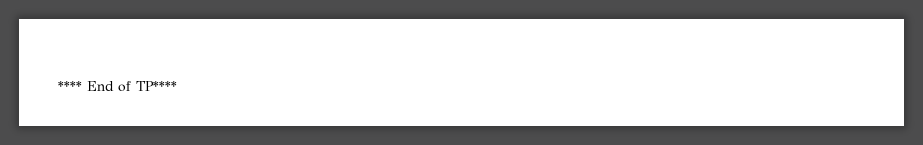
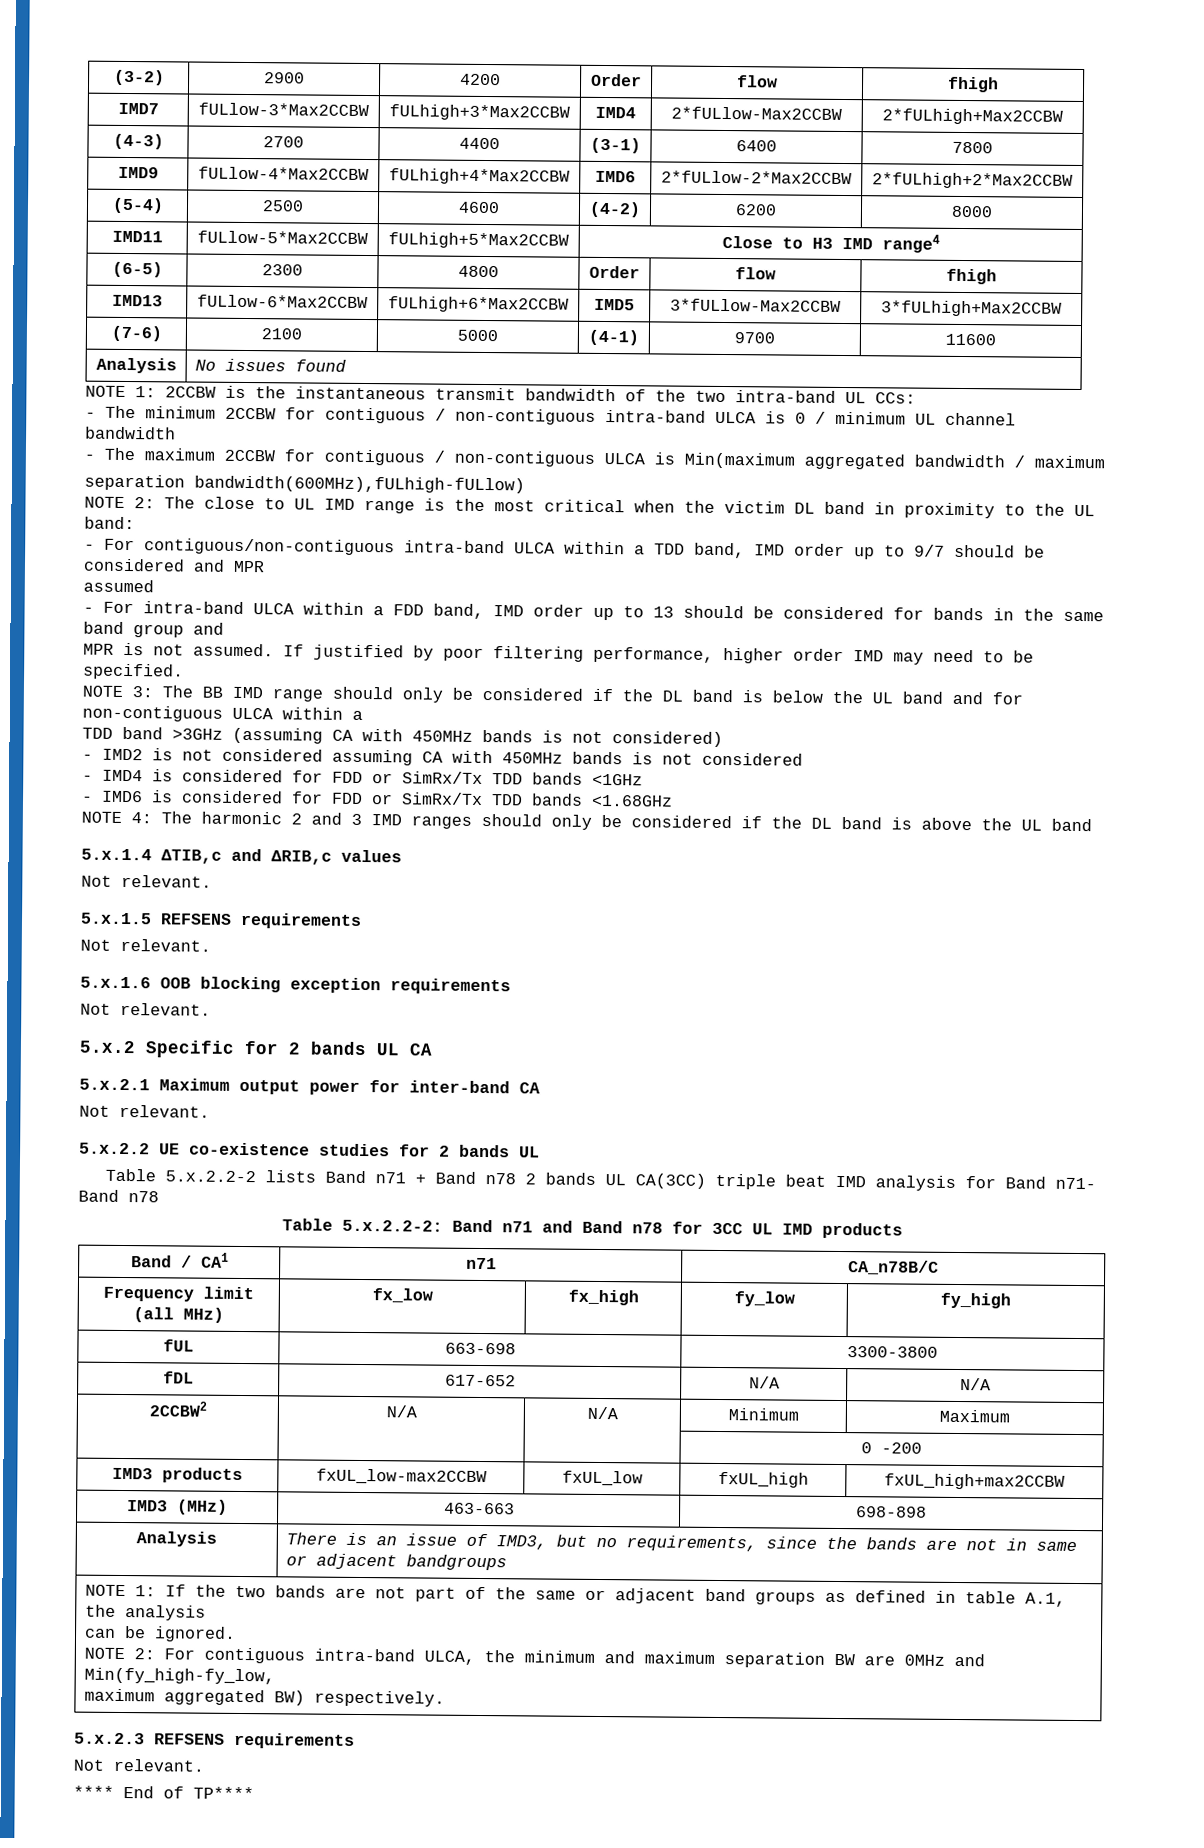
(58, 86) none -> [113,69,165,86] [264,72,305,84] [460,73,501,86] [591,73,642,87] [736,75,778,88] [946,76,999,93] [117,102,159,115] [198,102,369,117] [389,104,570,121] [595,106,636,119] [670,106,842,120] [881,108,1063,125] [112,133,164,150] [263,136,304,148] [459,137,500,150] [590,137,641,154] [735,140,777,152] [951,141,993,154] [117,166,159,179] [198,166,369,181] [389,168,570,185] [595,170,636,183] [660,170,852,185] [871,172,1073,189] [111,197,164,214] [262,200,304,212] [458,201,500,214] [589,201,641,218] [734,204,777,216] [950,205,993,218] [111,230,163,243] [197,230,368,245] [388,232,569,249] [721,234,940,253] [111,261,163,278] [262,264,303,276] [458,265,499,278] [589,265,640,279] [734,267,776,280] [945,268,997,285] [111,294,163,307] [197,294,368,309] [388,296,569,313] [594,298,635,311] [669,298,841,312] [880,300,1062,317] [110,325,162,342] [261,328,302,340] [457,329,498,342] [588,329,639,346] [733,332,775,344] [944,333,996,346] [95,357,177,374] [194,358,346,372] [85,385,916,404] [85,405,1016,426] [85,426,176,440] [84,447,1105,470] [84,474,525,494] [84,496,1095,519] [84,516,135,530] [84,538,1045,560] [83,558,265,573] [83,579,154,593] [83,601,1104,622] [83,621,224,638] [83,642,1034,665] [83,663,184,680] [82,685,1023,705] [82,705,363,722] [82,726,723,748] [82,748,803,766] [82,769,643,786] [82,790,673,807] [81,811,1092,832] [81,848,402,865] [81,874,212,888] [80,912,362,929] [80,938,211,952] [80,976,511,995] [80,1002,211,1016] [79,1040,432,1058] [79,1078,540,1095] [79,1104,210,1118] [79,1142,540,1158] [104,1168,1096,1191] [78,1189,159,1203] [281,1218,903,1239] [130,1252,229,1268] [465,1257,497,1270] [847,1260,939,1275] [103,1286,254,1302] [133,1307,224,1323] [371,1288,433,1303] [567,1289,639,1306] [733,1291,795,1307] [939,1292,1011,1309] [163,1339,194,1352] [444,1342,516,1355] [846,1346,938,1358] [163,1371,194,1384] [444,1374,516,1387] [748,1376,780,1389] [959,1378,991,1391] [148,1401,207,1417] [385,1405,417,1418] [586,1406,618,1420] [727,1408,799,1421] [938,1409,1010,1423] [860,1442,922,1454] [112,1467,243,1484] [315,1468,487,1486] [561,1470,643,1487] [717,1471,809,1488] [883,1473,1065,1490] [127,1499,228,1515] [443,1502,515,1515] [855,1506,927,1518] [136,1531,217,1547] [285,1532,1077,1552] [285,1553,507,1571] [84,1584,1066,1607] [84,1604,206,1621] [84,1626,236,1642] [83,1647,985,1668] [83,1667,275,1685] [83,1688,445,1707] [74,1732,355,1749] [73,1758,204,1772] (3-2) | 2900 | 4200 | Order | flow | fhigh // IMD7 | fULlow-3*Max2CCBW | fULhigh+3*Max2CCBW | IMD4 | 2*fULlow-Max2CCBW | 2*fULhigh+Max2CCBW // (4-3) | 2700 | 4400 | (3-1) | 6400 | 7800 // IMD9 | fULlow-4*Max2CCBW | fULhigh+4*Max2CCBW | IMD6 | 2*fULlow-2*Max2CCBW | 2*fULhigh+2*Max2CCBW // (5-4) | 2500 | 4600 | (4-2) | 6200 | 8000 // IMD11 | fULlow-5*Max2CCBW | fULhigh+5*Max2CCBW | Close to H3 IMD range4 // (6-5) | 2300 | 4800 | Order | flow | fhigh // IMD13 | fULlow-6*Max2CCBW | fULhigh+6*Max2CCBW | IMD5 | 3*fULlow-Max2CCBW | 3*fULhigh+Max2CCBW // (7-6) | 2100 | 5000 | (4-1) | 9700 | 11600 // Analysis | No issues found // NOTE 1: 2CCBW is the instantaneous transmit bandwidth of the two intra-band UL CCs: // - The minimum 2CCBW for contiguous / non-contiguous intra-band ULCA is 0 / minimum UL channel bandwidth // - The maximum 2CCBW for contiguous / non-contiguous ULCA is Min(maximum aggregated bandwidth / maximum // separation bandwidth(600MHz),fULhigh-fULlow) // NOTE 2: The close to UL IMD range is the most critical when the victim DL band in proximity to the UL band: // - For contiguous/non-contiguous intra-band ULCA within a TDD band, IMD order up to 9/7 should be considered and MPR // assumed // - For intra-band ULCA within a FDD band, IMD order up to 13 should be considered for bands in the same band group and // MPR is not assumed. If justified by poor filtering performance, higher order IMD may need to be specified. // NOTE 3: The BB IMD range should only be considered if the DL band is below the UL band and for non-contiguous ULCA within a // TDD band >3GHz (assuming CA with 450MHz bands is not considered) // - IMD2 is not considered assuming CA with 450MHz bands is not considered // - IMD4 is considered for FDD or SimRx/Tx TDD bands <1GHz // - IMD6 is considered for FDD or SimRx/Tx TDD bands <1.68GHz // NOTE 4: The harmonic 2 and 3 IMD ranges should only be considered if the DL band is above the UL band // 5.x.1.4 ∆TIB,c and ∆RIB,c values // Not relevant. // 5.x.1.5 REFSENS requirements // Not relevant. // 5.x.1.6 OOB blocking exception requirements // Not relevant. // 5.x.2 Specific for 2 bands UL CA // 5.x.2.1 Maximum output power for inter-band CA // Not relevant. // 5.x.2.2 UE co-existence studies for 2 bands UL // Table 5.x.2.2-2 lists Band n71 + Band n78 2 bands UL CA(3CC) triple beat IMD analysis for Band n71- Band n78 // Table 5.x.2.2-2: Band n71 and Band n78 for 3CC UL IMD products // Band / CA1 | n71 | CA_n78B/C // Frequency limit (all MHz) | fx_low | fx_high | fy_low | fy_high // fUL | 663-698 | 3300-3800 // fDL | 617-652 | N/A | N/A // 2CCBW2 | N/A | N/A | Minimum | Maximum // | | | 0 -200 // IMD3 products | fxUL_low-max2CCBW | fxUL_low | fxUL_high | fxUL_high+max2CCBW // IMD3 (MHz) | 463-663 | 698-898 // Analysis | There is an issue of IMD3, but no requirements, since the bands are not in same or adjacent bandgroups // NOTE 1: If the two bands are not part of the same or adjacent band groups as defined in table A.1, the analysis // can be ignored. // NOTE 2: For contiguous intra-band ULCA, the minimum and maximum separation BW are 0MHz and Min(fy_high-fy_low, // maximum aggregated BW) respectively. // 5.x.2.3 REFSENS requirements // Not relevant. //

